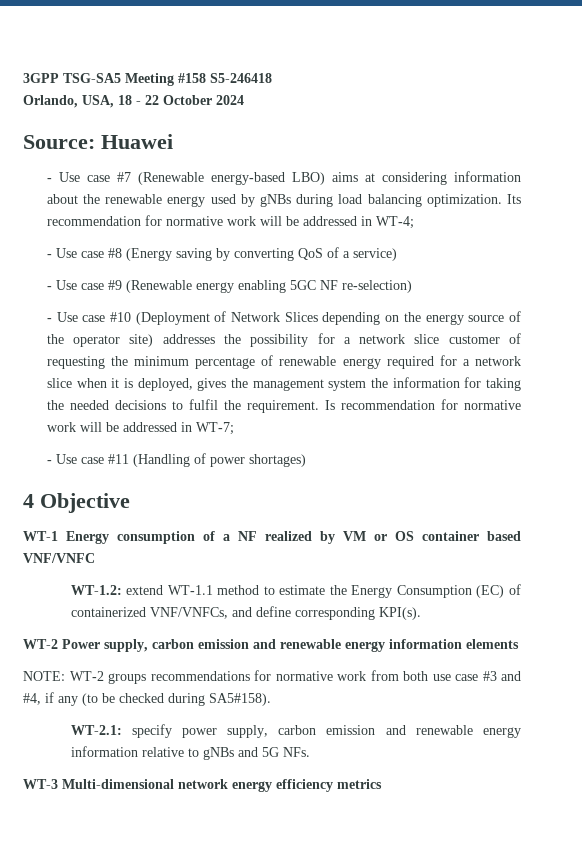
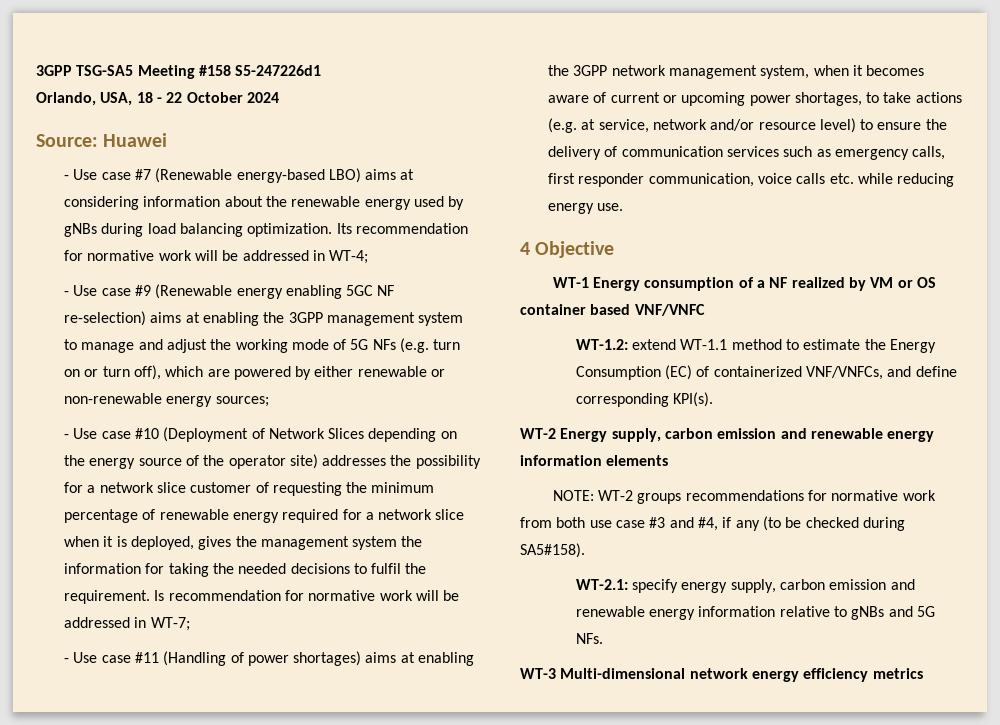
[210,73,272,83] S5-246418 -> [235,65,322,76] S5-247226d1
[46,247,397,261] // - Use case #8 (Energy saving by converting QoS of a service) -> (369, 257) none
(412, 286) none -> [150,312,464,326] [63,338,461,353] [63,365,446,380] [63,393,269,407] aims at enabling the 3GPP management system to manage and adjust the working mode of 5G NFs (e.g. turn on or turn off), which are powered by either renewable or non-renewable energy sources;
(306, 460) none -> [365,652,475,666] [547,65,925,79] [547,92,962,106] [547,118,947,133] [547,146,946,160] [547,173,955,187] [547,203,624,214] aims at enabling the 3GPP network management system, when it becomes aware of current or upcoming power shortages, to take actions (e.g. at service, network and/or resource level) to ensure the delivery of communication services such as emergency calls, first responder communication, voice calls etc. while reducing energy use.
[62,639,100,649] Power -> [560,428,608,442] Energy
[181,728,217,738] power -> [681,582,728,593] energy

